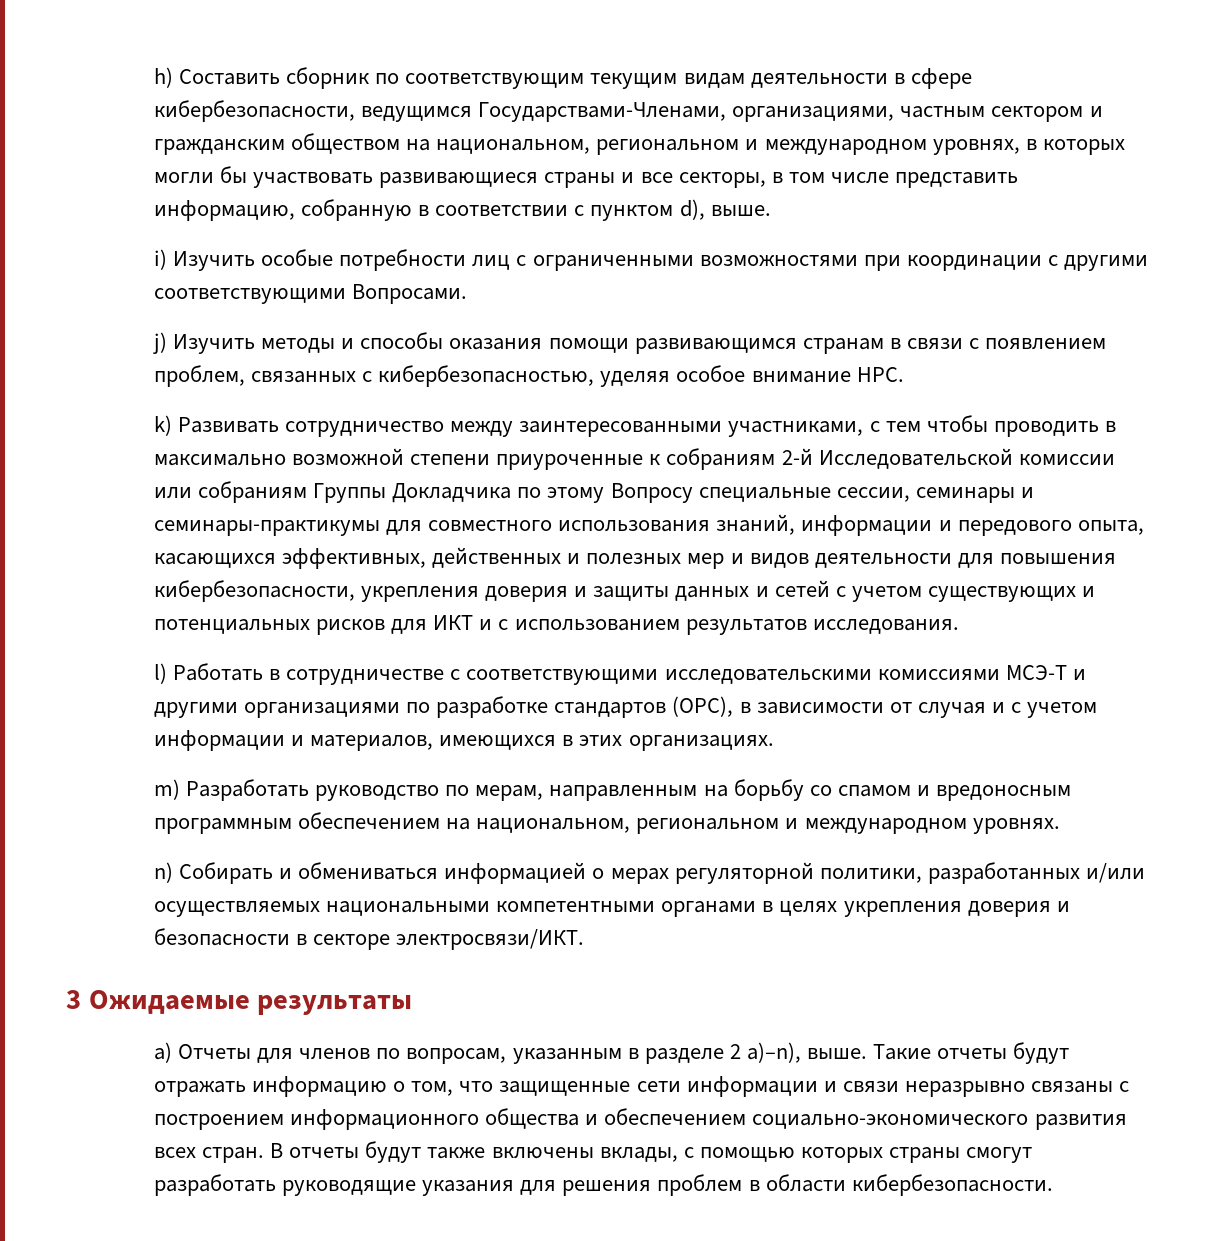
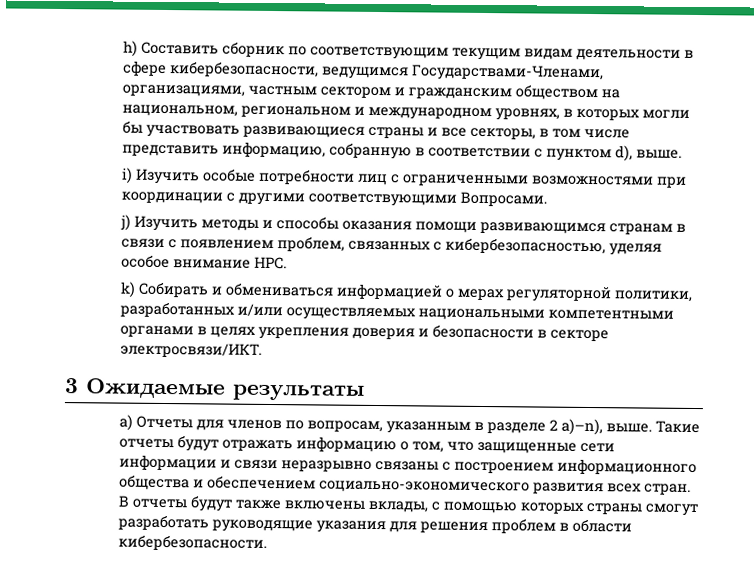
[178,415,1116,437] [154,448,1115,470] [154,481,1034,503] [154,514,1144,536] [154,547,1116,569] [154,580,1095,602] [154,615,959,635] [154,663,1086,685] [154,696,1097,718] [154,730,774,751] [154,779,1071,801] [154,812,1060,834] [154,862,174,883] Развивать сотрудничество между заинтересованными участниками, с тем чтобы проводить в максимально возможной степени приуроченные к собраниям 2-й Исследовательской комиссии или собраниям Группы Докладчика по этому Вопросу специальные сессии, семинары и семинары-практикумы для совместного использования знаний, информации и передового опыта, касающихся эффективных, действенных и полезных мер и видов деятельности для повышения кибербезопасности, укрепления доверия и защиты данных и сетей с учетом существующих и потенциальных рисков для ИКТ и с использованием результатов исследования. // l) Работать в сотрудничестве с соответствующими исследовательскими комиссиями МСЭ-Т и другими организациями по разработке стандартов (ОРС), в зависимости от случая и с учетом информации и материалов, имеющихся в этих организациях. // m) Разработать руководство по мерам, направленным на борьбу со спамом и вредоносным программным обеспечением на национальном, региональном и международном уровнях. // n) -> (137, 289) none

